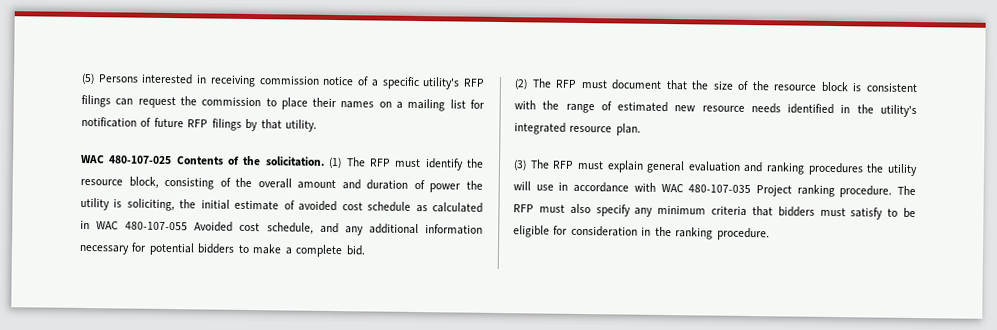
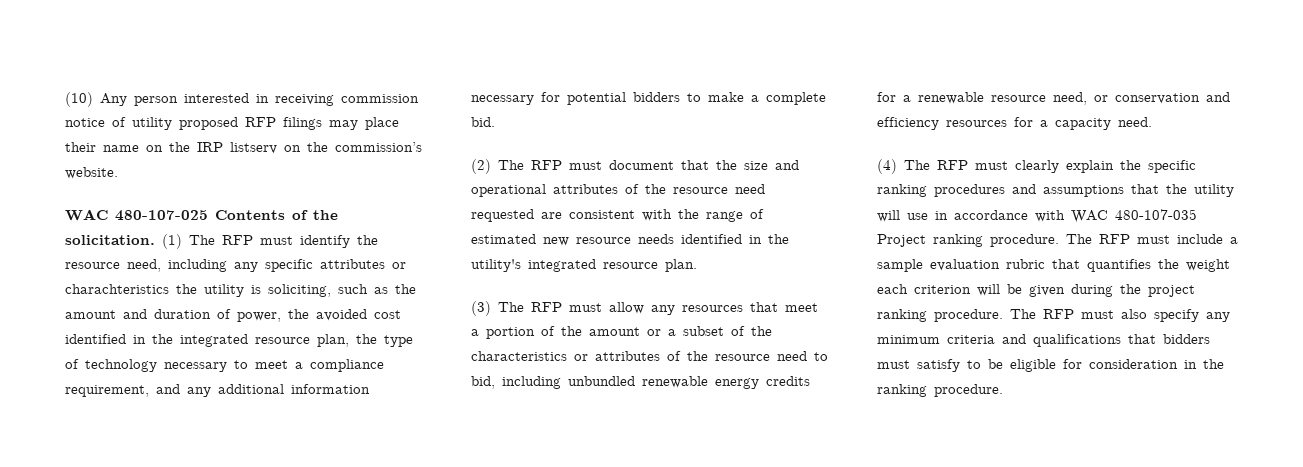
[81,72,139,85] (5) Persons -> [65,92,178,107] (10) Any person
[370,76,486,90] [81,94,486,112] [81,116,318,132] a specific utility's RFP filings can request the commission to place their names on a mailing list for notification of future RFP filings by that utility. -> [132,117,399,130] [65,142,422,154] [65,167,118,179] utility proposed RFP filings may place their name on the IRP listserv on the commission’s website.
[128,176,483,193] [80,197,483,213] [80,219,314,234] block, consisting of the overall amount and duration of power the utility is soliciting, the initial estimate of avoided cost schedule as calculated in WAC 480-107-055 Avoided cost schedule, -> [127,259,406,272] [65,284,416,297] [65,309,401,322] [65,334,413,347] [65,359,384,372] [65,385,149,397] need, including any specific attributes or charachteristics the utility is soliciting, such as the amount and duration of power, the avoided cost identified in the integrated resource plan, the type of technology necessary to meet a compliance requirement,
[737,80,863,93] of the resource block is -> [775,160,799,170] [471,184,765,197] [471,209,562,222] and operational attributes of the resource need requested are
[606,160,864,176] explain general evaluation and ranking procedures -> [609,302,818,315] [471,326,772,339] [471,351,828,361] [471,376,810,389] [877,92,1230,105] [877,117,1152,130] [877,159,1196,174] [877,184,1159,197] allow any resources that meet a portion of the amount or a subset of the characteristics or attributes of the resource need to bid, including unbundled renewable energy credits for a renewable resource need, or conservation and efficiency resources for a capacity need. // (4) The RFP must clearly explain the specific ranking procedures and assumptions that
(565, 208) none -> [1177,234,1238,244] [877,259,1230,272] [877,284,1195,297] [877,309,1114,322] include a sample evaluation rubric that quantifies the weight each criterion will be given during the project ranking procedure. The RFP must
(747, 210) none -> [1002,334,1121,347] and qualifications

